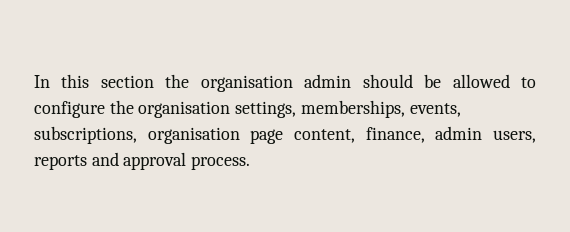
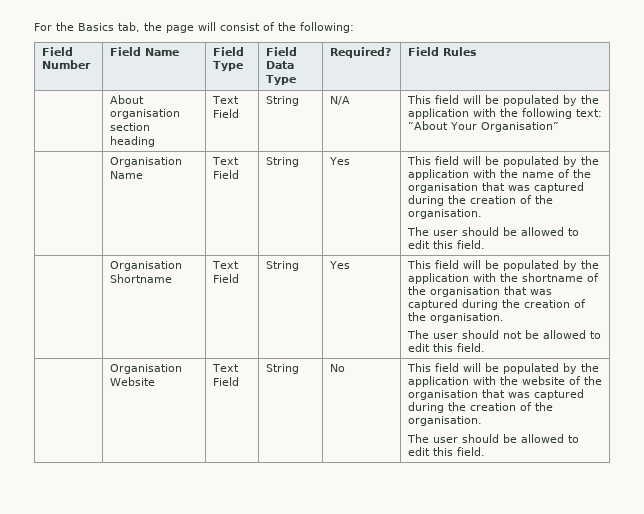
[34,74,537,92] [34,100,461,118] [34,126,536,144] [34,152,251,170] In this section the organisation admin should be allowed to configure the organisation settings, memberships, events, subscriptions, organisation page content, finance, admin users, reports and approval process. -> [34,22,354,33] [41,47,73,56] [41,60,91,69] [109,47,179,56] [212,47,244,56] [212,61,243,71] [265,47,297,56] [265,61,294,69] [265,75,296,85] [329,47,391,58] [407,47,477,56] [109,95,144,104] [109,109,180,119] [109,123,150,131] [109,136,155,147] [211,96,239,104] [212,109,239,118] [265,96,299,106] [329,96,350,105] [406,95,599,106] [407,108,602,119] [407,121,559,132] [109,157,182,167] [109,171,143,179] [211,157,239,165] [212,170,239,179] [265,157,299,167] [328,157,350,165] [406,156,599,167] [407,169,591,180] [407,182,584,193] [407,195,553,206] [407,209,482,219] [406,227,579,236] [407,240,485,249] [109,261,182,271] [109,274,172,283] [211,261,239,269] [212,274,239,283] [265,261,299,271] [328,261,350,269] [406,260,599,271] [407,273,599,284] [407,286,552,297] [407,299,586,310] [407,312,504,323] [406,330,601,339] [407,343,485,352] [109,364,182,374] [109,377,155,386] [211,364,239,372] [212,377,239,386] [265,364,299,374] [329,364,345,372] [406,363,599,374] [407,376,602,387] [407,389,584,400] [407,402,553,413] [407,416,482,426] [406,434,579,443] [407,447,485,456] For the Basics tab, the page will consist of the following: // Field Number | Field Name | Field Type | Field Data Type | Required? | Field Rules // | About organisation section heading | Text Field | String | N/A | This field will be populated by the application with the following text: “About Your Organisation” // | Organisation Name | Text Field | String | Yes | This field will be populated by the application with the name of the organisation that was captured during the creation of the organisation. // The user should be allowed to edit this field. // | Organisation Shortname | Text Field | String | Yes | This field will be populated by the application with the shortname of the organisation that was captured during the creation of the organisation. // The user should not be allowed to edit this field. // | Organisation Website | Text Field | String | No | This field will be populated by the application with the website of the organisation that was captured during the creation of the organisation. // The user should be allowed to edit this field.

